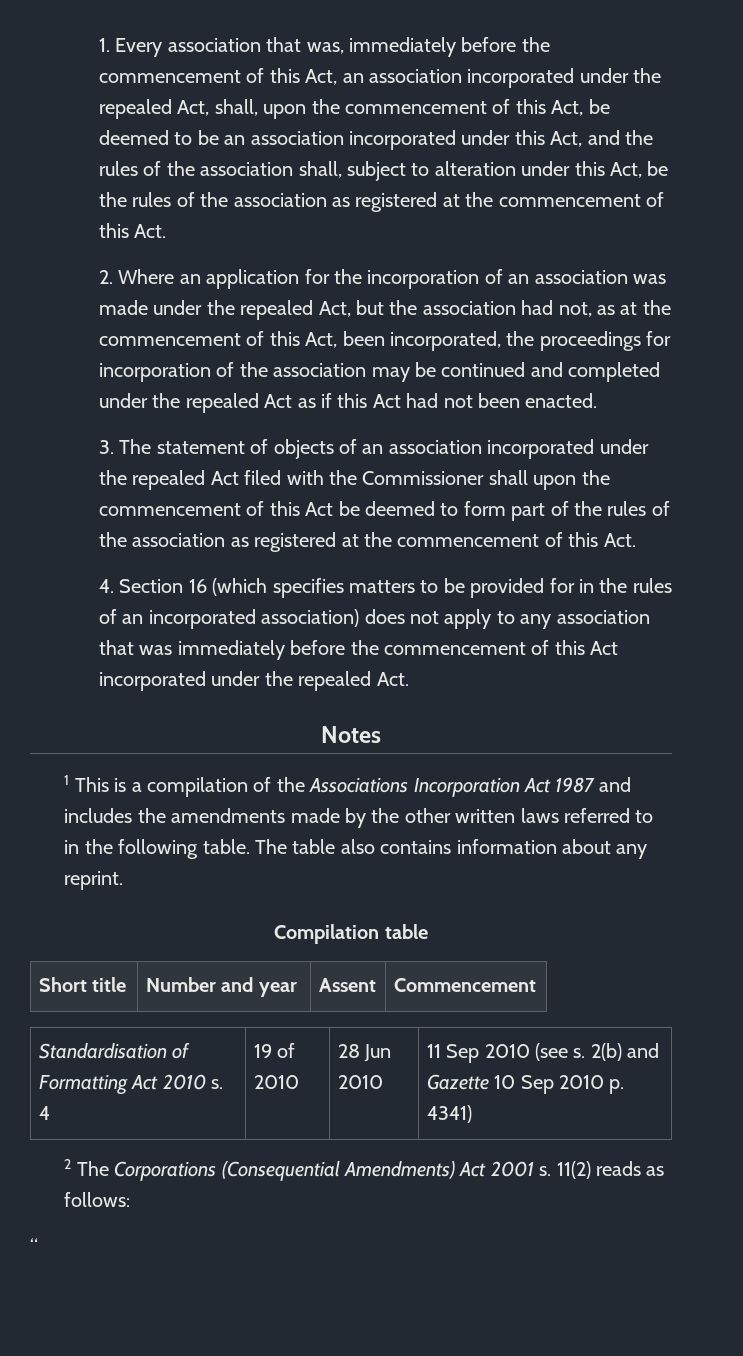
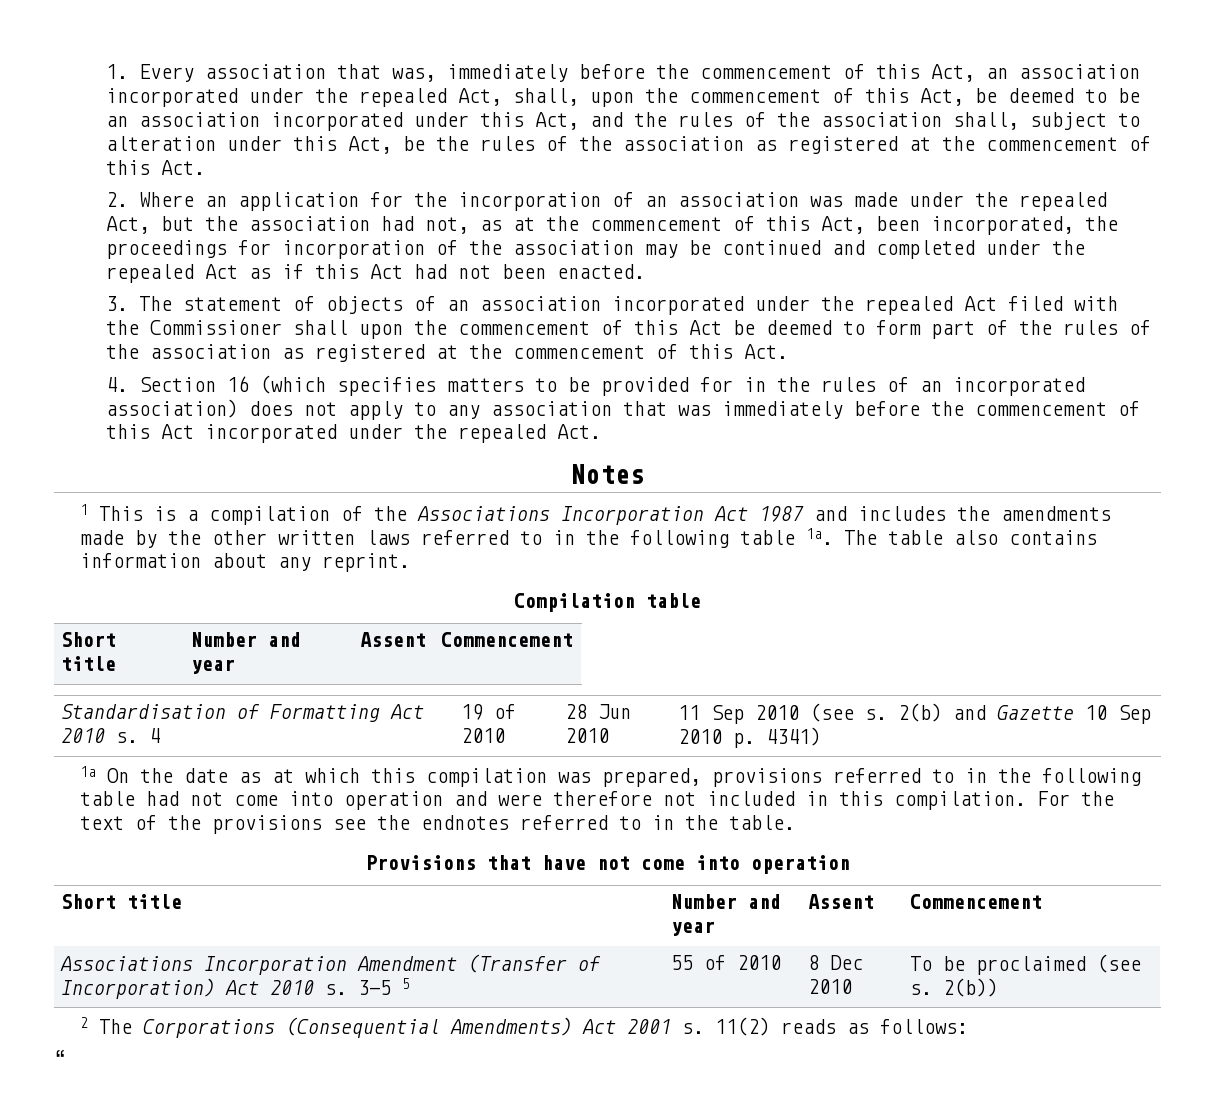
[202,839,250,854] table. -> [740,528,834,545] table 1a.
(472, 1114) none -> [80,766,1142,787] [80,791,1115,810] [80,815,796,834] [365,855,850,874] [60,894,182,909] [670,894,781,909] [670,921,715,936] [807,894,874,909] [909,894,1042,909] [59,954,601,975] [60,978,410,999] [670,955,781,970] [807,955,863,970] [807,979,852,994] [909,954,1141,975] [909,978,998,997] // 1a On the date as at which this compilation was prepared, provisions referred to in the following table had not come into operation and were therefore not included in this compilation. For the text of the provisions see the endnotes referred to in the table. // Provisions that have not come into operation // Short title | Number and year | Assent | Commencement // Associations Incorporation Amendment (Transfer of Incorporation) Act 2010 s. 3-5 5 | 55 of 2010 | 8 Dec 2010 | To be proclaimed (see s. 2(b))

